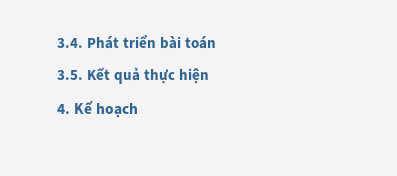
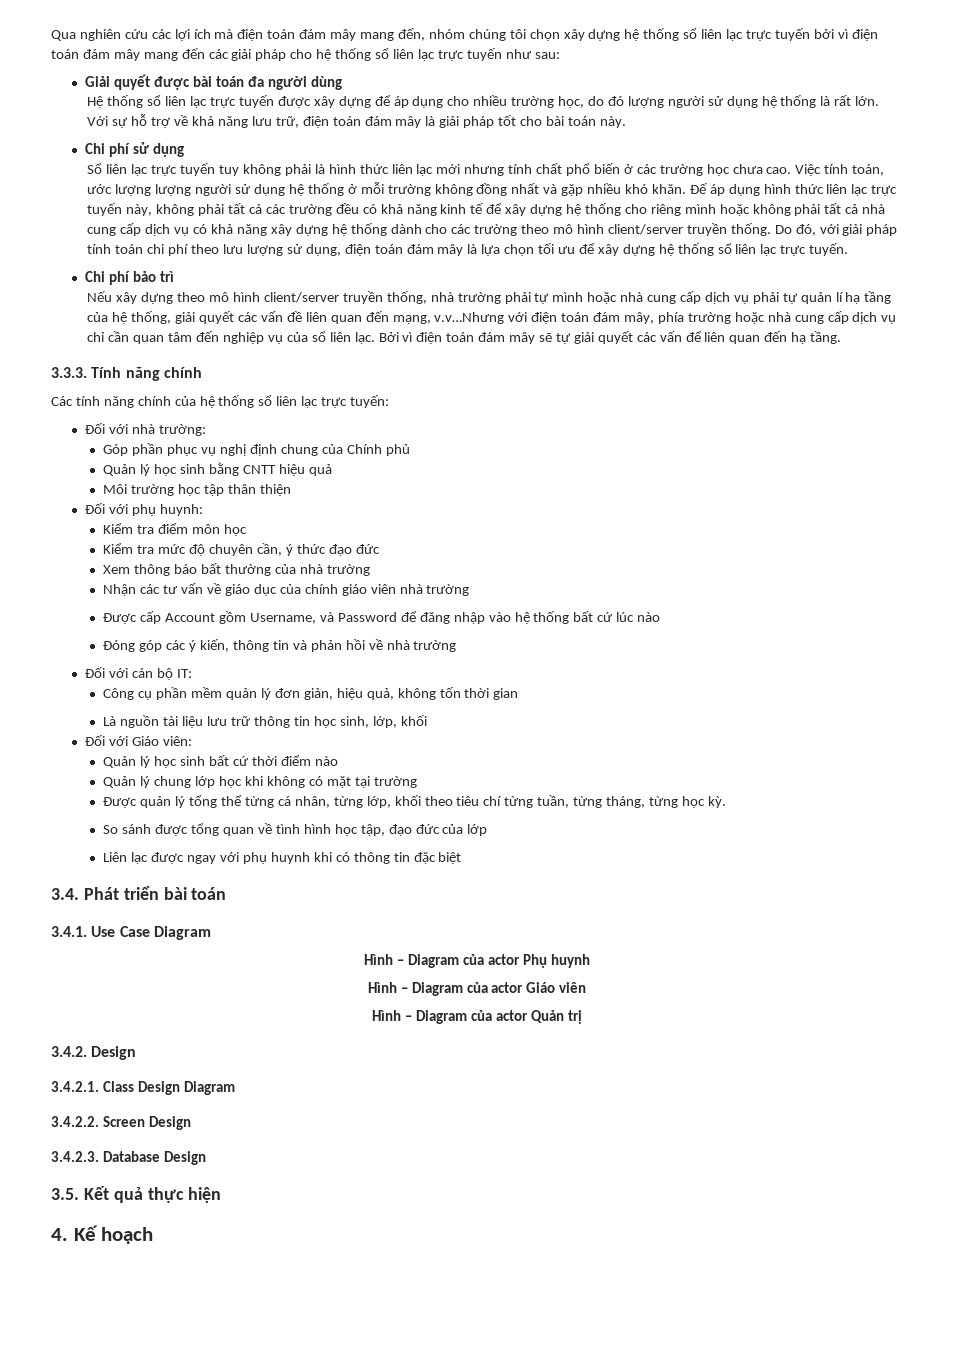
(57, 43) none -> [51,28,878,41] [51,48,560,61] [85,74,342,90] [87,95,880,108] [87,114,626,128] [85,142,184,157] [87,163,885,176] [87,182,898,196] [87,203,886,216] [87,223,898,236] [87,243,849,256] [85,271,174,285] [87,291,892,304] [87,311,897,324] [87,331,842,344] [51,367,202,381] [51,395,390,408] [85,423,206,436] [103,443,410,456] [103,462,332,476] [103,484,292,496] [85,503,203,516] [103,523,248,536] [103,543,380,556] [103,563,370,576] [103,583,470,596] [103,611,661,624] [103,639,457,652] [85,667,192,680] [103,687,519,700] [103,715,427,728] [85,735,192,746] [103,755,338,768] [103,776,417,788] [103,795,726,808] [103,823,488,836] [103,852,462,864] Qua nghiên cứu các lợi ích mà điện toán đám mây mang đến, nhóm chúng tôi chọn xây dựng hệ thống sổ liên lạc trực tuyến bởi vì điện toán đám mây mang đến các giải pháp cho hệ thống sổ liên lạc trực tuyến như sau: // Giải quyết được bài toán đa người dùng // Hệ thống sổ liên lạc trực tuyến được xây dựng để áp dụng cho nhiều trường học, do đó lượng người sử dụng hệ thống là rất lớn. Với sự hỗ trợ về khả năng lưu trữ, điện toán đám mây là giải pháp tốt cho bài toán này. // Chi phí sử dụng // Sổ liên lạc trực tuyến tuy không phải là hình thức liên lạc mới nhưng tính chất phổ biến ở các trường học chưa cao. Việc tính toán, ước lượng lượng người sử dụng hệ thống ở mỗi trường không đồng nhất và gặp nhiều khó khăn. Đế áp dụng hình thức liên lạc trực tuyến này, không phải tất cả các trường đều có khả năng kinh tế để xây dựng hệ thống cho riêng mình hoặc không phải tất cả nhà cung cấp dịch vụ có khả năng xây dựng hệ thống dành cho các trường theo mô hình client/server truyền thống. Do đó, với giải pháp tính toán chi phí theo lưu lượng sử dụng, điện toán đám mây là lựa chọn tối ưu để xây dựng hệ thống sổ liên lạc trực tuyến. // Chi phí bảo trì // Nếu xây dựng theo mô hình client/server truyền thống, nhà trường phải tự mình hoặc nhà cung cấp dịch vụ phải tự quản lí hạ tầng của hệ thống, giải quyết các vấn đề liên quan đến mạng, v.v…Nhưng với điện toán đám mây, phía trường hoặc nhà cung cấp dịch vụ chỉ cần quan tâm đến nghiệp vụ của sổ liên lạc. Bởi vì điện toán đám mây sẽ tự giải quyết các vấn để liên quan đến hạ tầng. // 3.3.3. Tính năng chính // Các tính năng chính của hệ thống sổ liên lạc trực tuyến: // Đối với nhà trường: // Góp phần phục vụ nghị định chung của Chính phủ // Quản lý học sinh bằng CNTT hiệu quả // Môi trường học tập thân thiện // Đối với phụ huynh: // Kiểm tra điểm môn học // Kiểm tra mức độ chuyên cần, ý thức đạo đức // Xem thông báo bất thường của nhà trường // Nhận các tư vấn về giáo dục của chính giáo viên nhà trường // Được cấp Account gồm Username, và Password để đăng nhập vào hệ thống bất cứ lúc nào // Đóng góp các ý kiến, thông tin và phản hồi về nhà trường // Đối với cán bộ IT: // Công cụ phần mềm quản lý đơn giản, hiệu quả, không tốn thời gian // Là nguồn tài liệu lưu trữ thông tin học sinh, lớp, khối // Đối với Giáo viên: // Quản lý học sinh bất cứ thời điểm nào // Quản lý chung lớp học khi không có mặt tại trường // Được quản lý tổng thể từng cá nhân, từng lớp, khối theo tiêu chí từng tuần, từng tháng, từng học kỳ. // So sánh được tổng quan về tình hình học tập, đạo đức của lớp // Liên lạc được ngay với phụ huynh khi có thông tin đặc biệt //
(217, 42) none -> [51,926,211,940] [364,954,590,968] [367,982,587,996] [372,1010,582,1024] [51,1046,137,1060] [51,1081,235,1095] [51,1116,191,1130] [51,1151,206,1165] // 3.4.1. Use Case Diagram // Hình – Diagram của actor Phụ huynh // Hình – Diagram của actor Giáo viên // Hình – Diagram của actor Quản trị // 3.4.2. Design // 3.4.2.1. Class Design Diagram // 3.4.2.2. Screen Design // 3.4.2.3. Database Design

